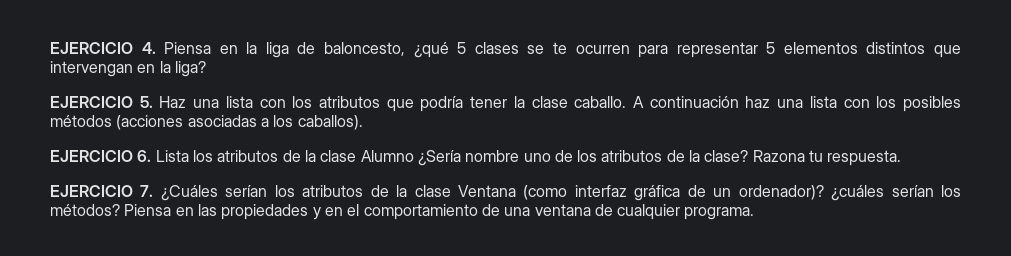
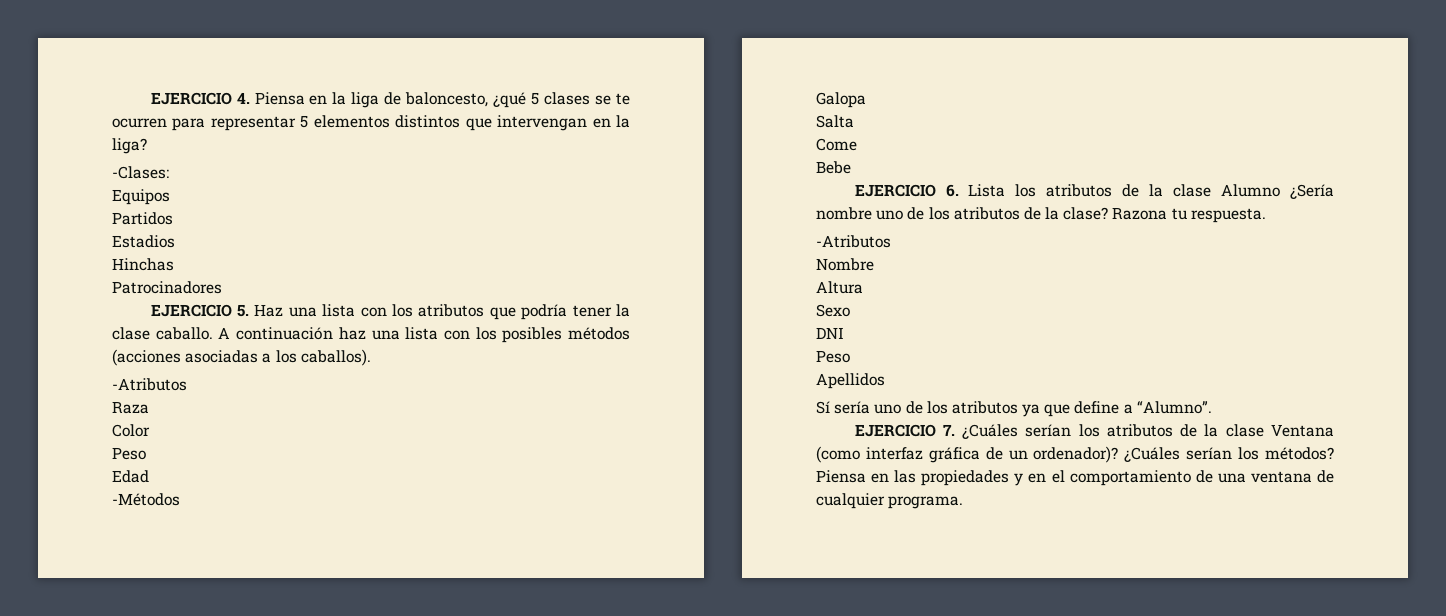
(206, 69) none -> [112,166,169,179] [112,189,170,205] [112,212,173,225] [112,235,175,248] [112,258,174,271] [112,281,222,294] // -Clases: // Equipos // Partidos // Estadios // Hinchas // Patrocinadores
(363, 122) none -> [112,378,187,391] [112,402,149,414] [112,424,150,437] [112,447,146,460] [112,470,149,483] [112,493,180,506] [816,92,866,108] [816,115,854,128] [816,138,857,151] [816,161,851,174] // -Atributos // Raza // Color // Peso // Edad // -Métodos // Galopa // Salta // Come // Bebe
(902, 158) none -> [816,235,891,248] [816,258,874,271] [816,281,863,294] [816,304,850,317] [816,327,844,339] [816,350,850,363] [816,373,885,389] [816,401,1212,417] // -Atributos // Nombre // Altura // Sexo // DNI // Peso // Apellidos // Sí sería uno de los atributos ya que define a “Alumno”.
[831,185,885,201] ¿cuáles -> [1124,447,1181,462] ¿Cuáles

